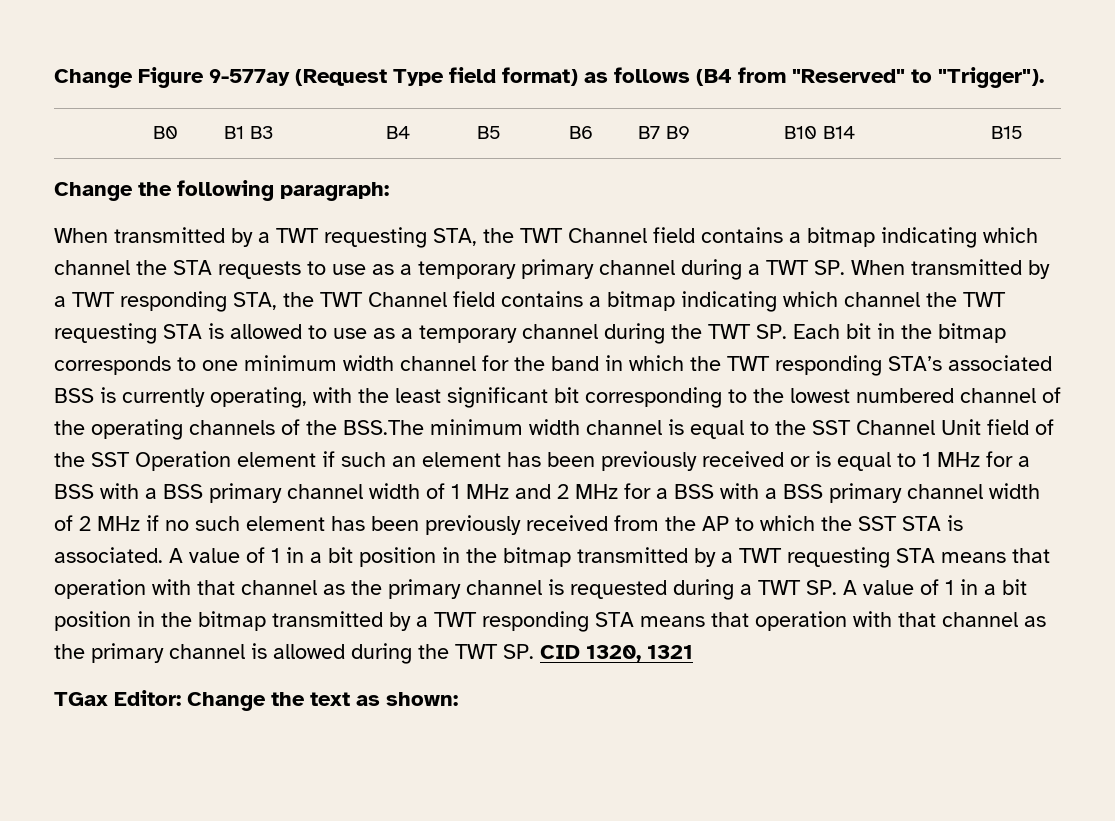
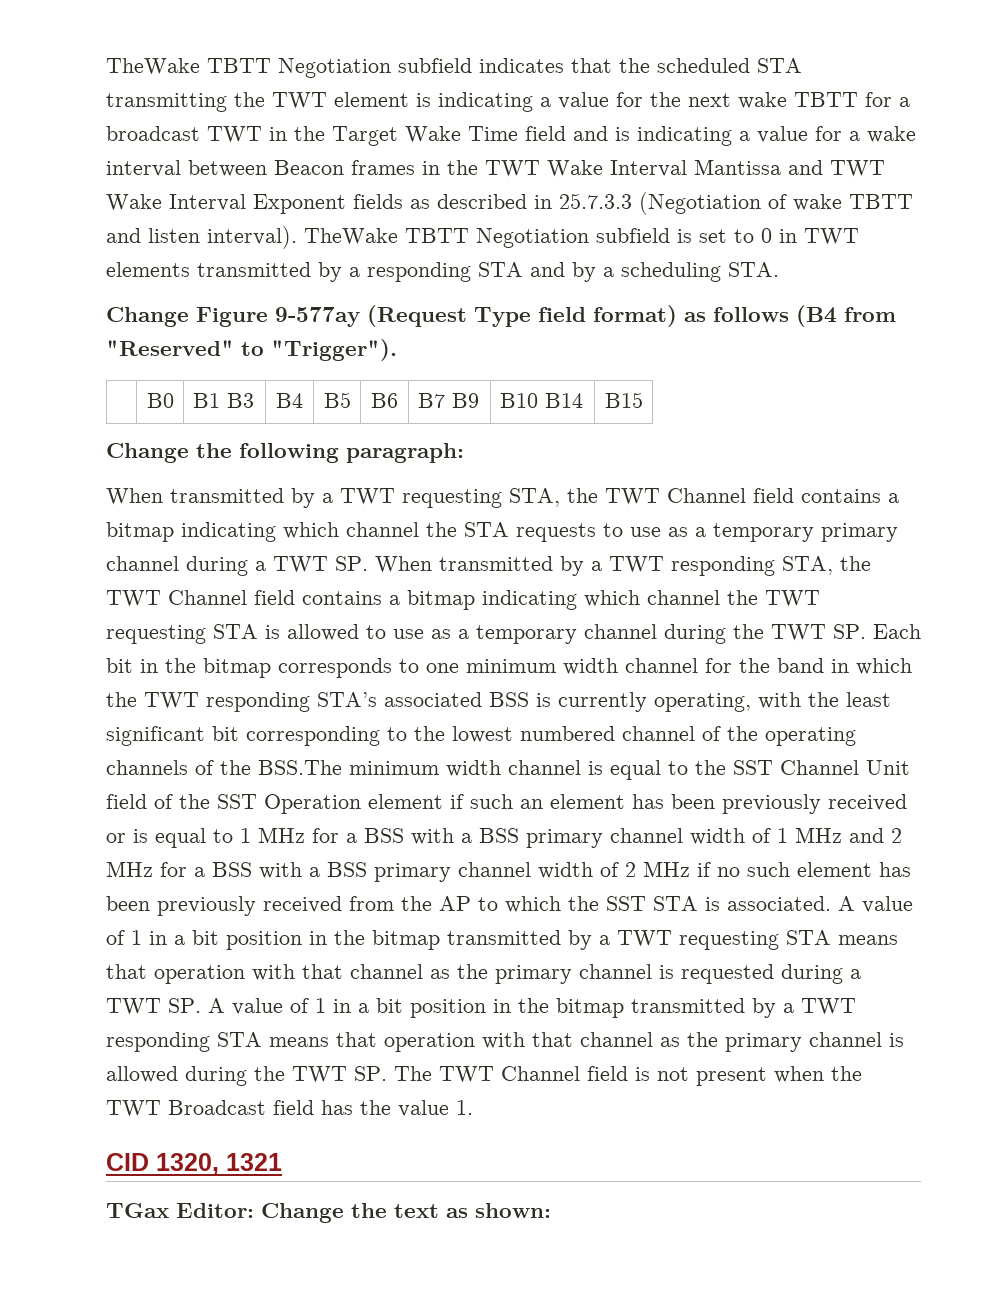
(54, 78) none -> [106,58,802,78] [106,92,910,112] [106,126,916,146] [106,159,885,177] [106,192,913,215] [106,226,859,249] [106,262,779,282] TheWake TBTT Negotiation subfield indicates that the scheduled STA transmitting the TWT element is indicating a value for the next wake TBTT for a broadcast TWT in the Target Wake Time field and is indicating a value for a wake interval between Beacon frames in the TWT Wake Interval Mantissa and TWT Wake Interval Exponent fields as described in 25.7.3.3 (Negotiation of wake TBTT and listen interval). TheWake TBTT Negotiation subfield is set to 0 in TWT elements transmitted by a responding STA and by a scheduling STA. //
(534, 651) none -> [394,1066,862,1086] [106,1100,473,1117] The TWT Channel field is not present when the TWT Broadcast field has the value 1. //

